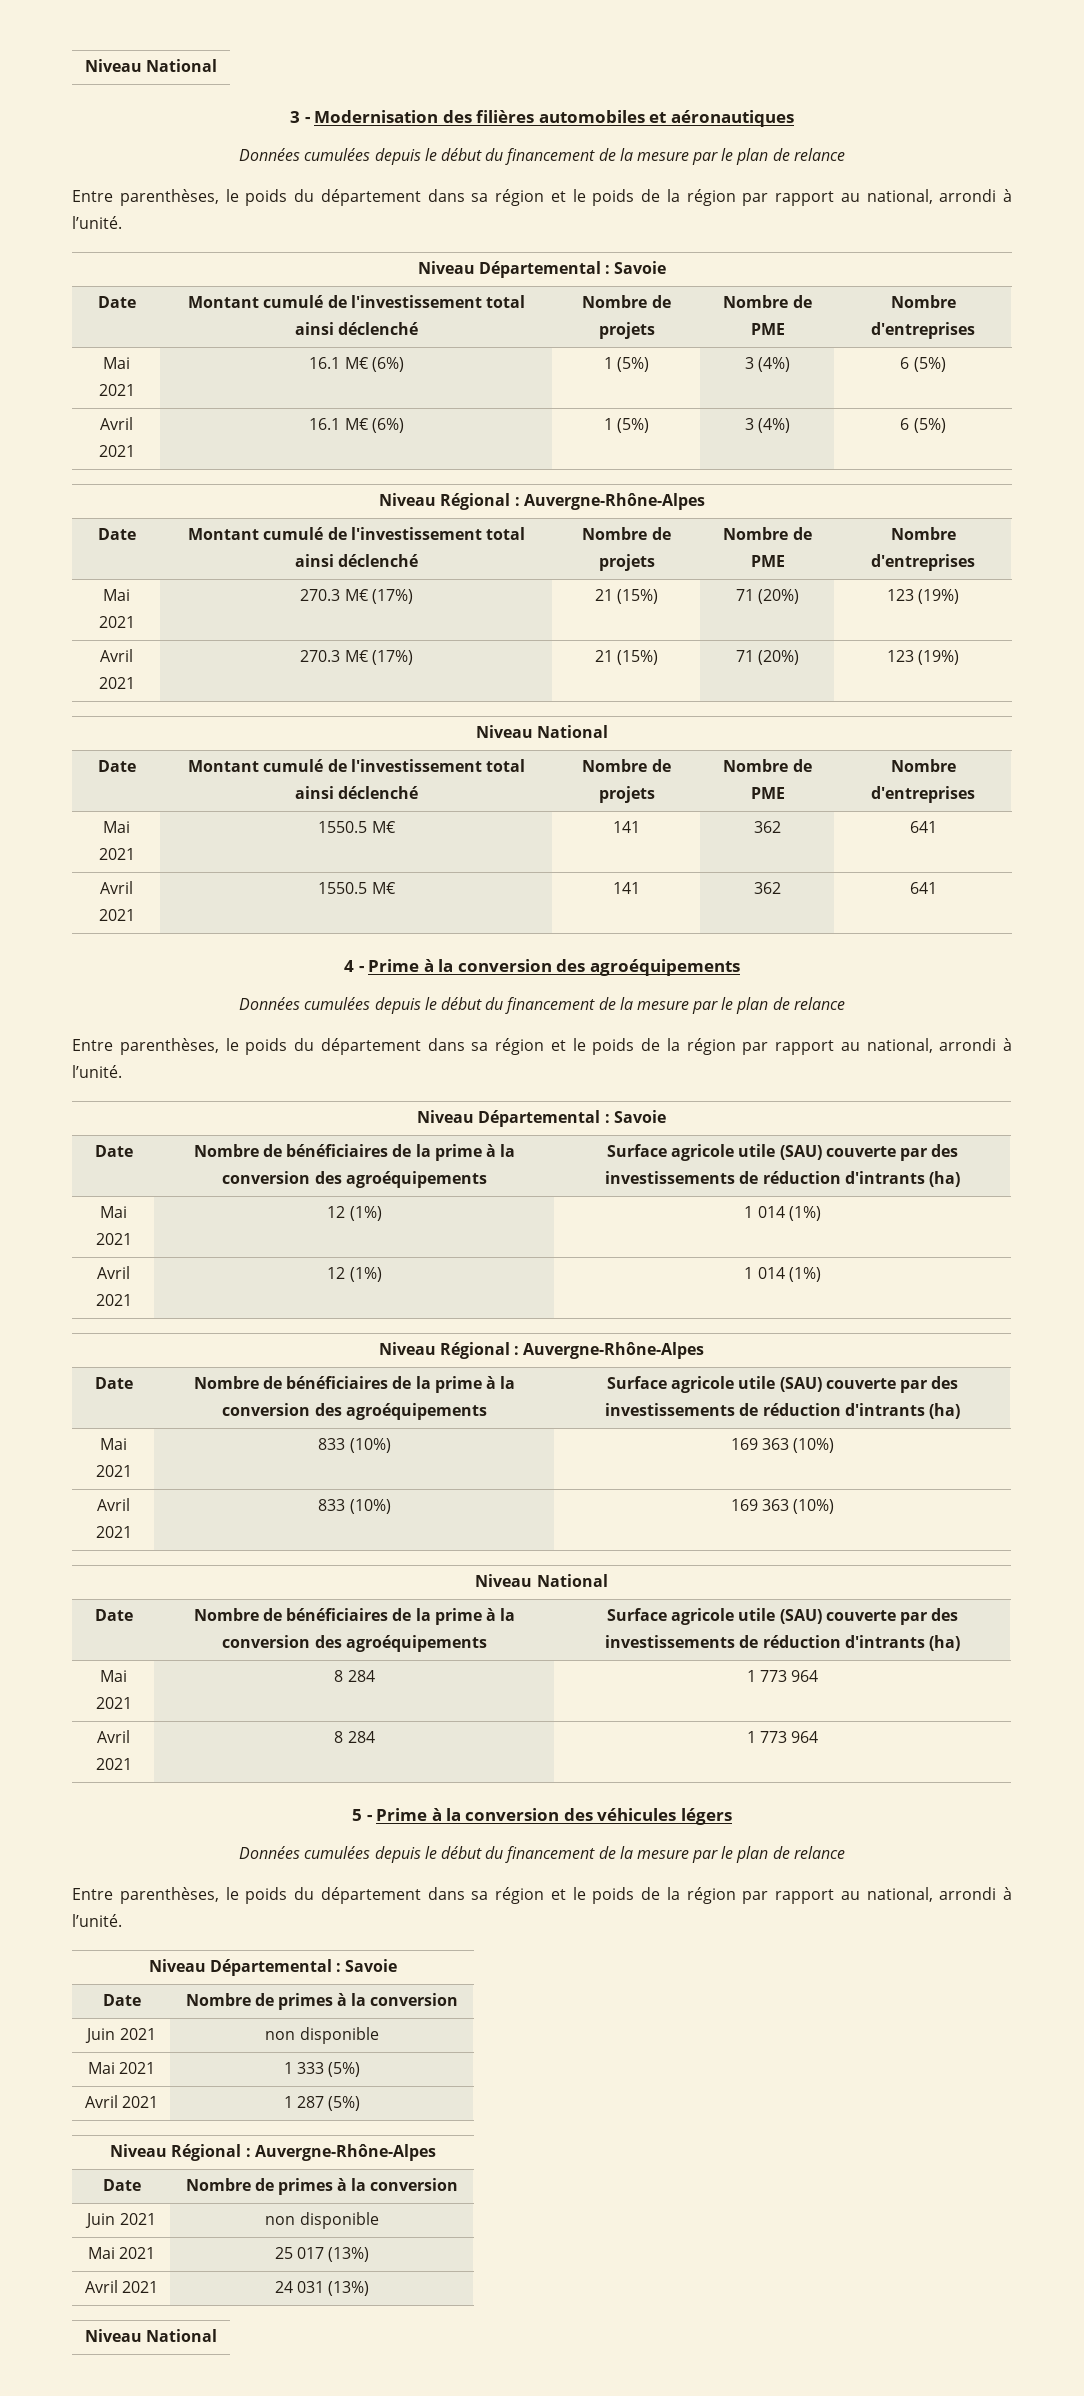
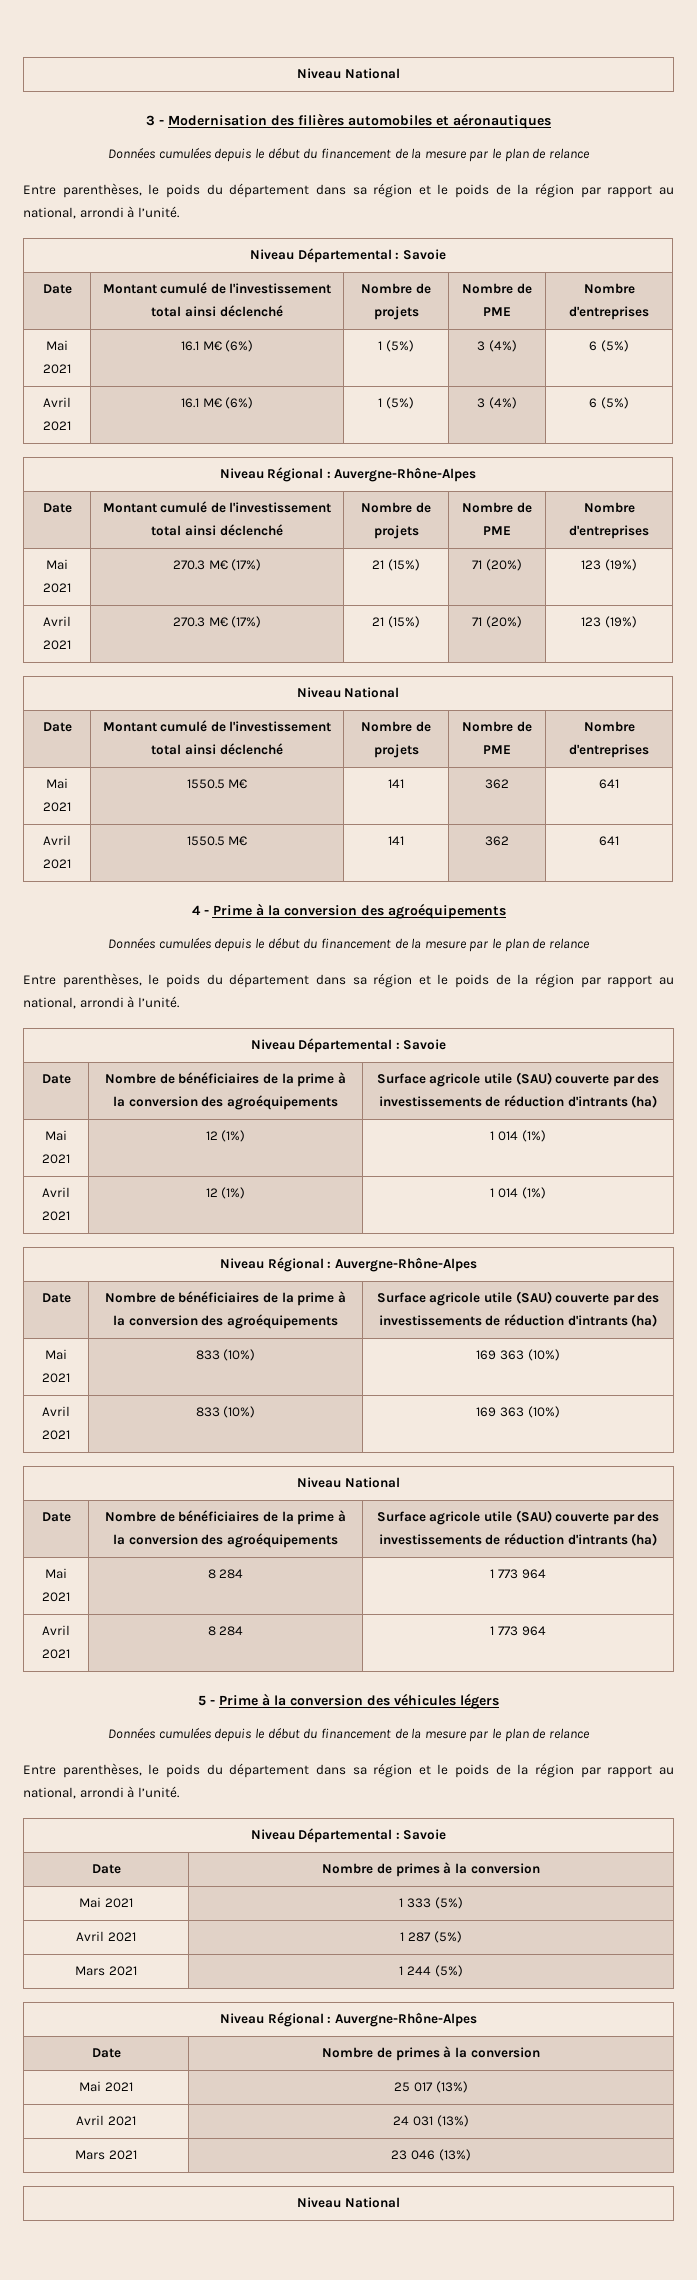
[85,2028,156,2043] [265,2027,379,2044] // Juin 2021 | non disponible -> (540, 1868) none
(361, 2103) none -> [75,1966,137,1976] [399,1965,463,1977] // Mars 2021 | 1 244 (5%)
[85,2213,156,2228] [265,2212,379,2229] // Juin 2021 | non disponible -> (540, 2052) none
(370, 2288) none -> [75,2150,137,2160] [391,2149,471,2161] // Mars 2021 | 23 046 (13%)

